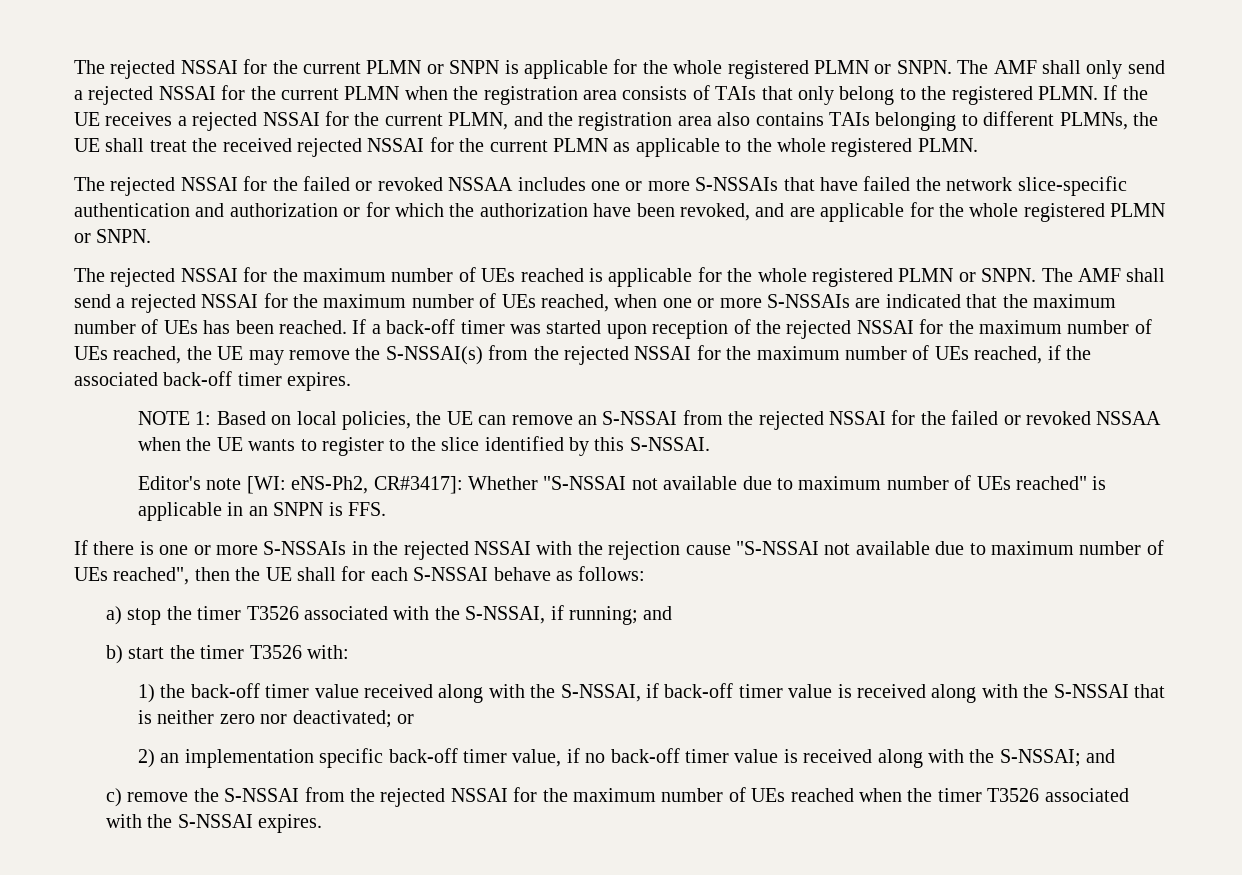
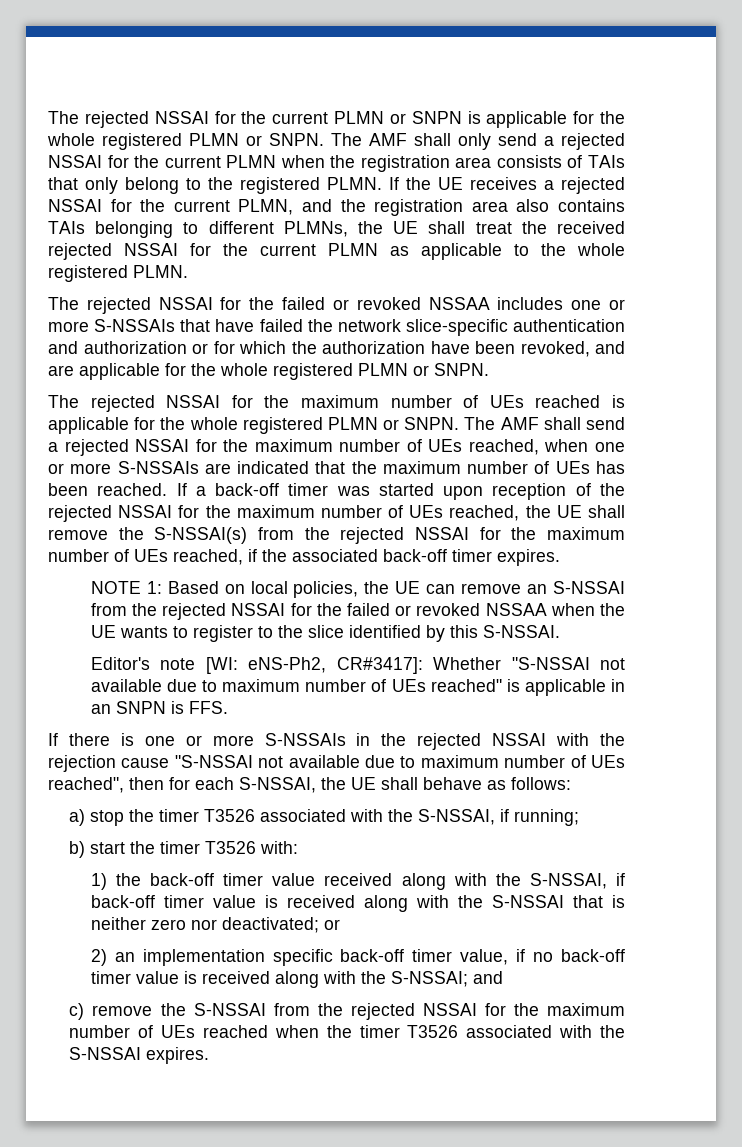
[248,350,284,365] may -> [588,505,625,518] shall
[235,566,489,581] the UE shall for each S-NSSAI -> [169,777,418,793] for each S-NSSAI, the UE shall
[643,606,673,620] and -> (580, 817) none

